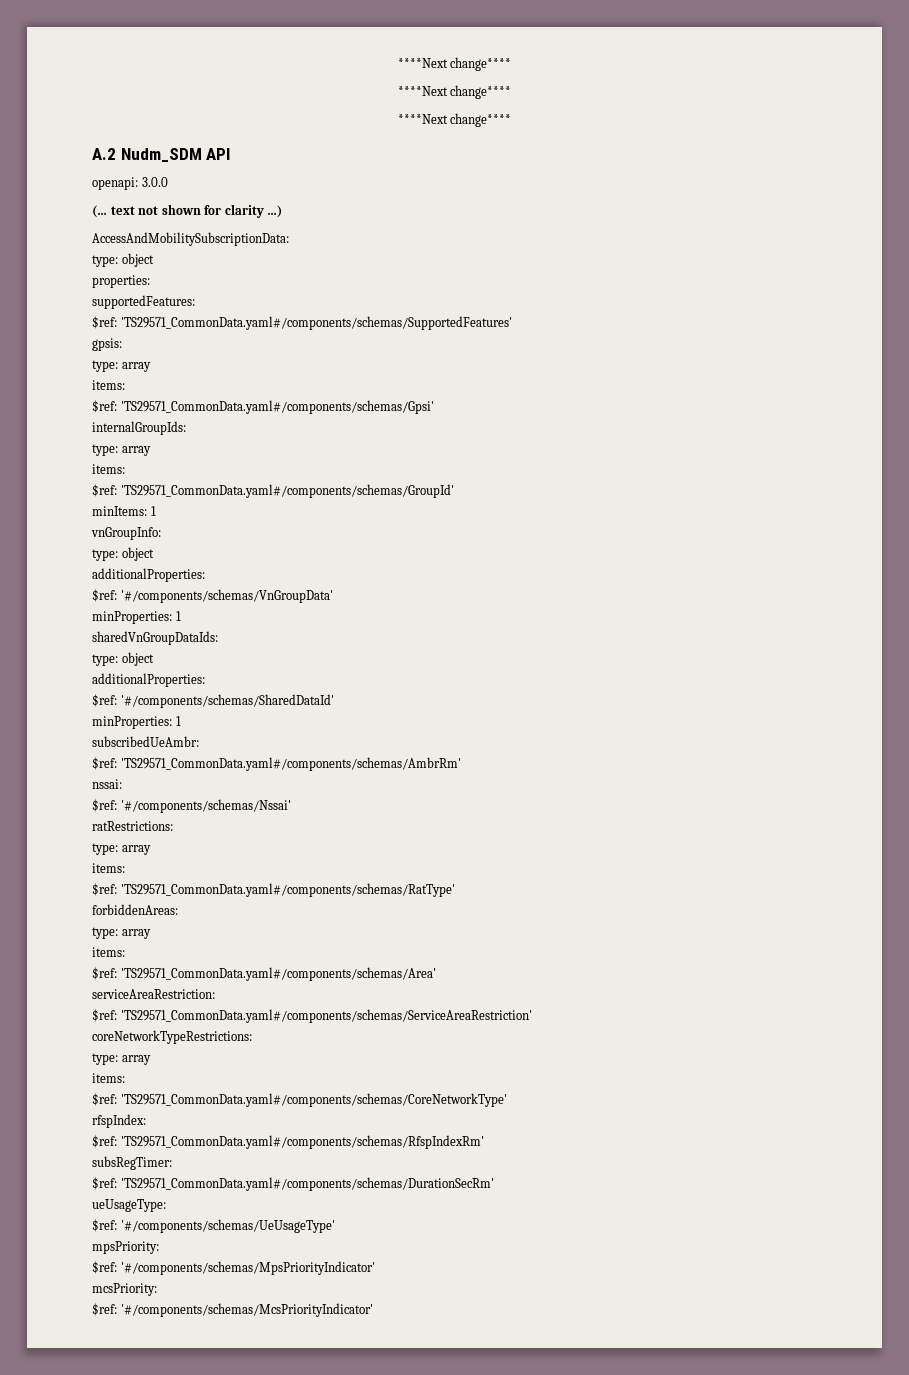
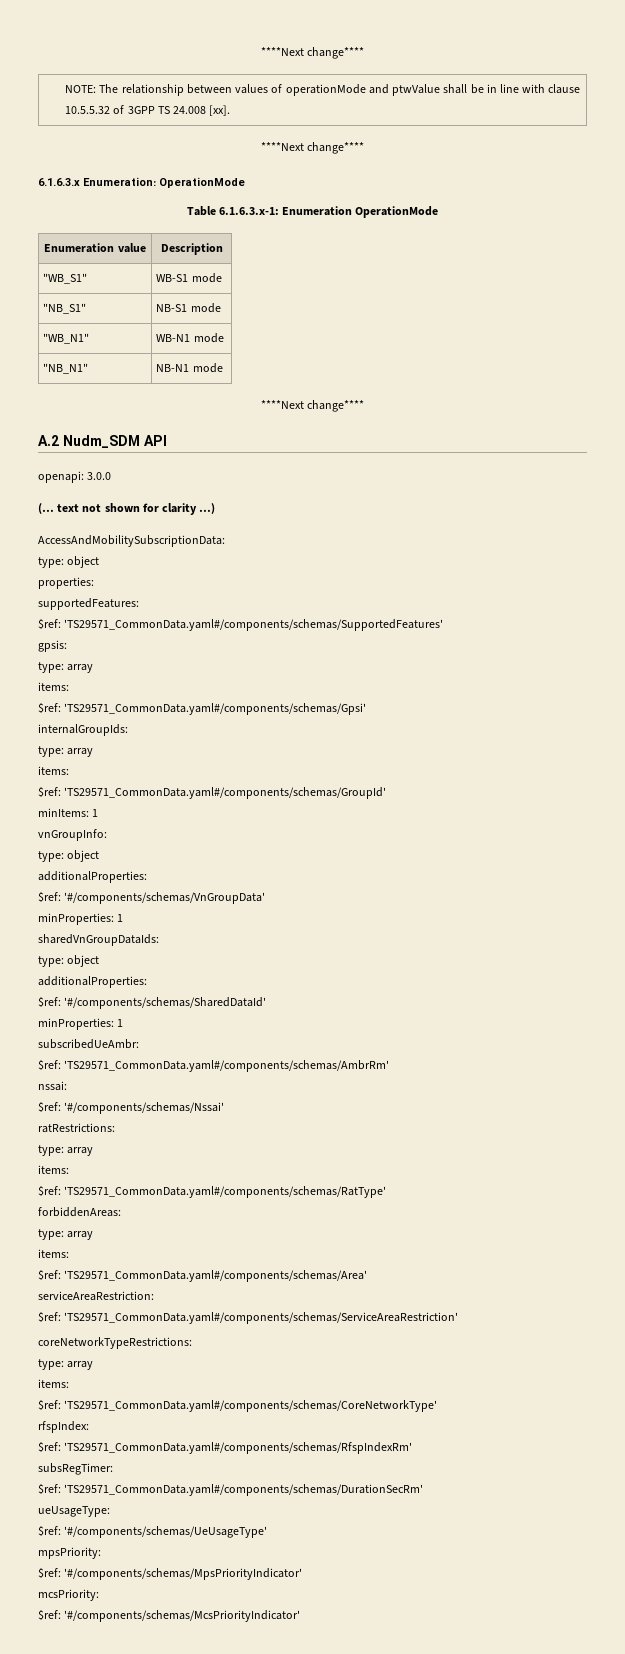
[397,57,512,71] [397,85,512,99] ****Next change**** // ****Next change**** -> [260,47,365,59] [65,84,581,96] [65,105,231,116] [260,142,365,154] [38,177,245,188] [186,206,439,218] [44,243,146,253] [160,243,223,255] [43,273,88,284] [156,273,222,283] [43,303,87,314] [156,303,221,313] [43,333,90,344] [156,333,224,343] [43,363,89,374] [156,363,223,373] ****Next change**** // NOTE: The relationship between values of operationMode and ptwValue shall be in line with clause 10.5.5.32 of 3GPP TS 24.008 [xx]. // ****Next change**** // 6.1.6.3.x Enumeration: OperationMode // Table 6.1.6.3.x-1: Enumeration OperationMode // Enumeration value | Description // "WB_S1" | WB-S1 mode // "NB_S1" | NB-S1 mode // "WB_N1" | WB-N1 mode // "NB_N1" | NB-N1 mode

